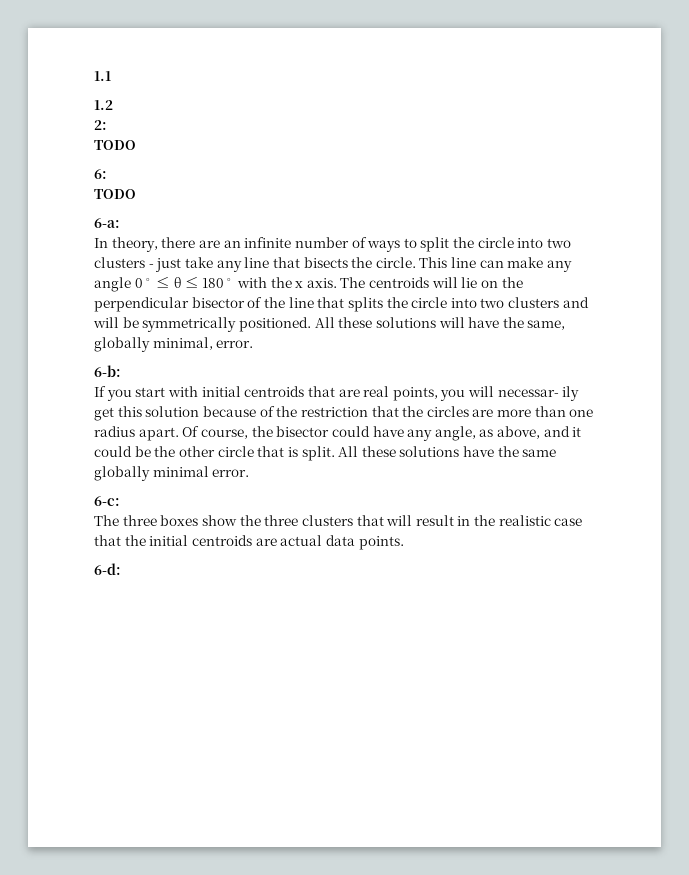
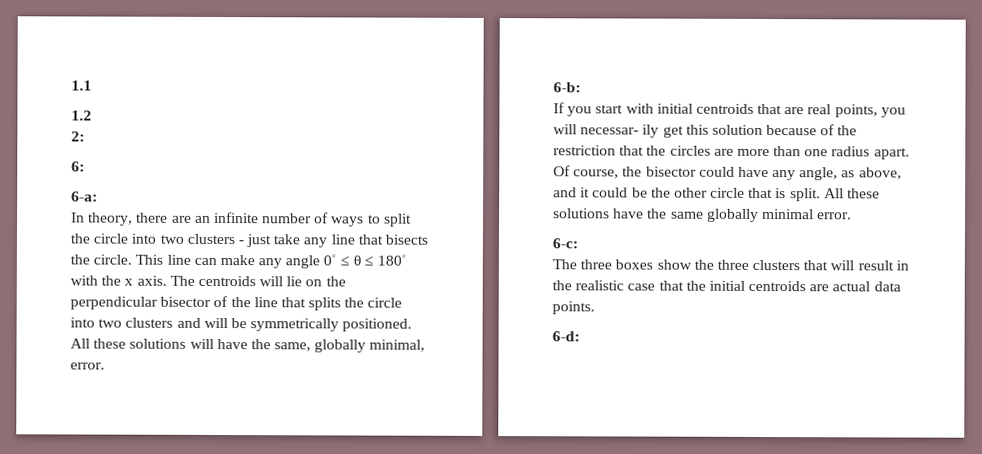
[94,140,136,150] // TODO -> (85, 136) none
[94,189,136,199] // TODO -> (85, 166) none

